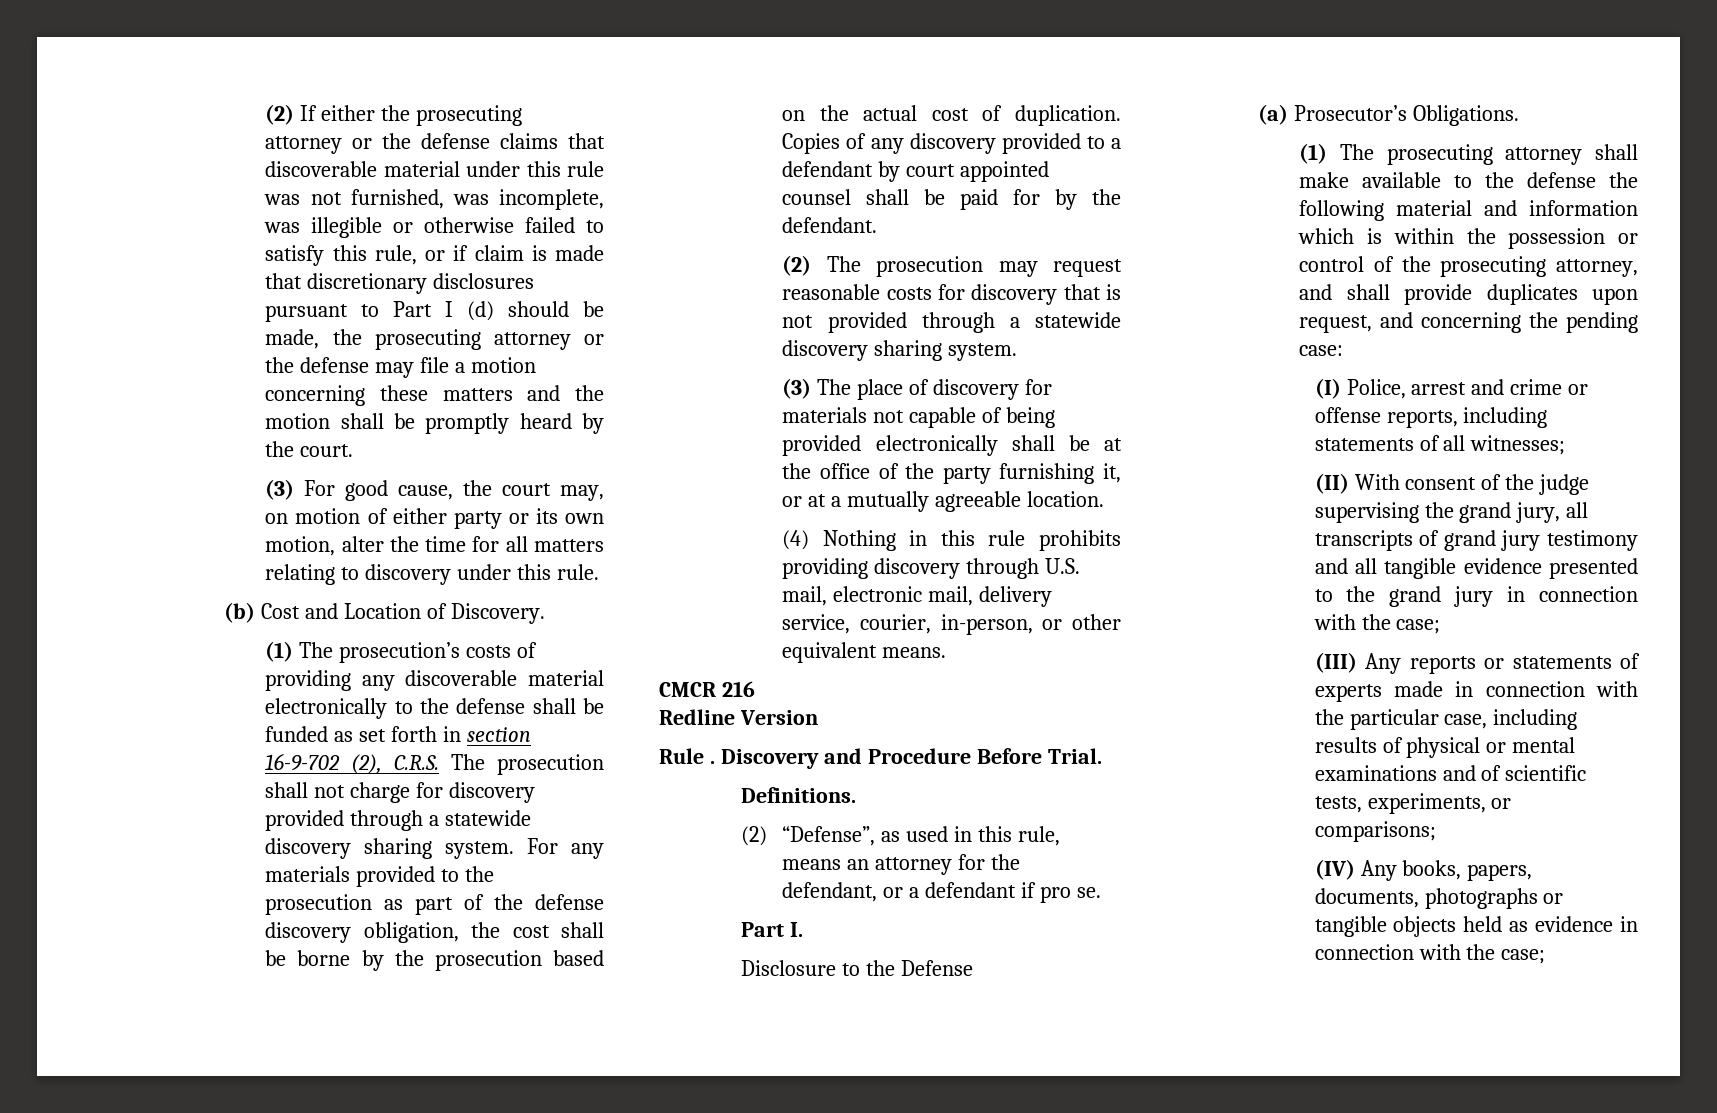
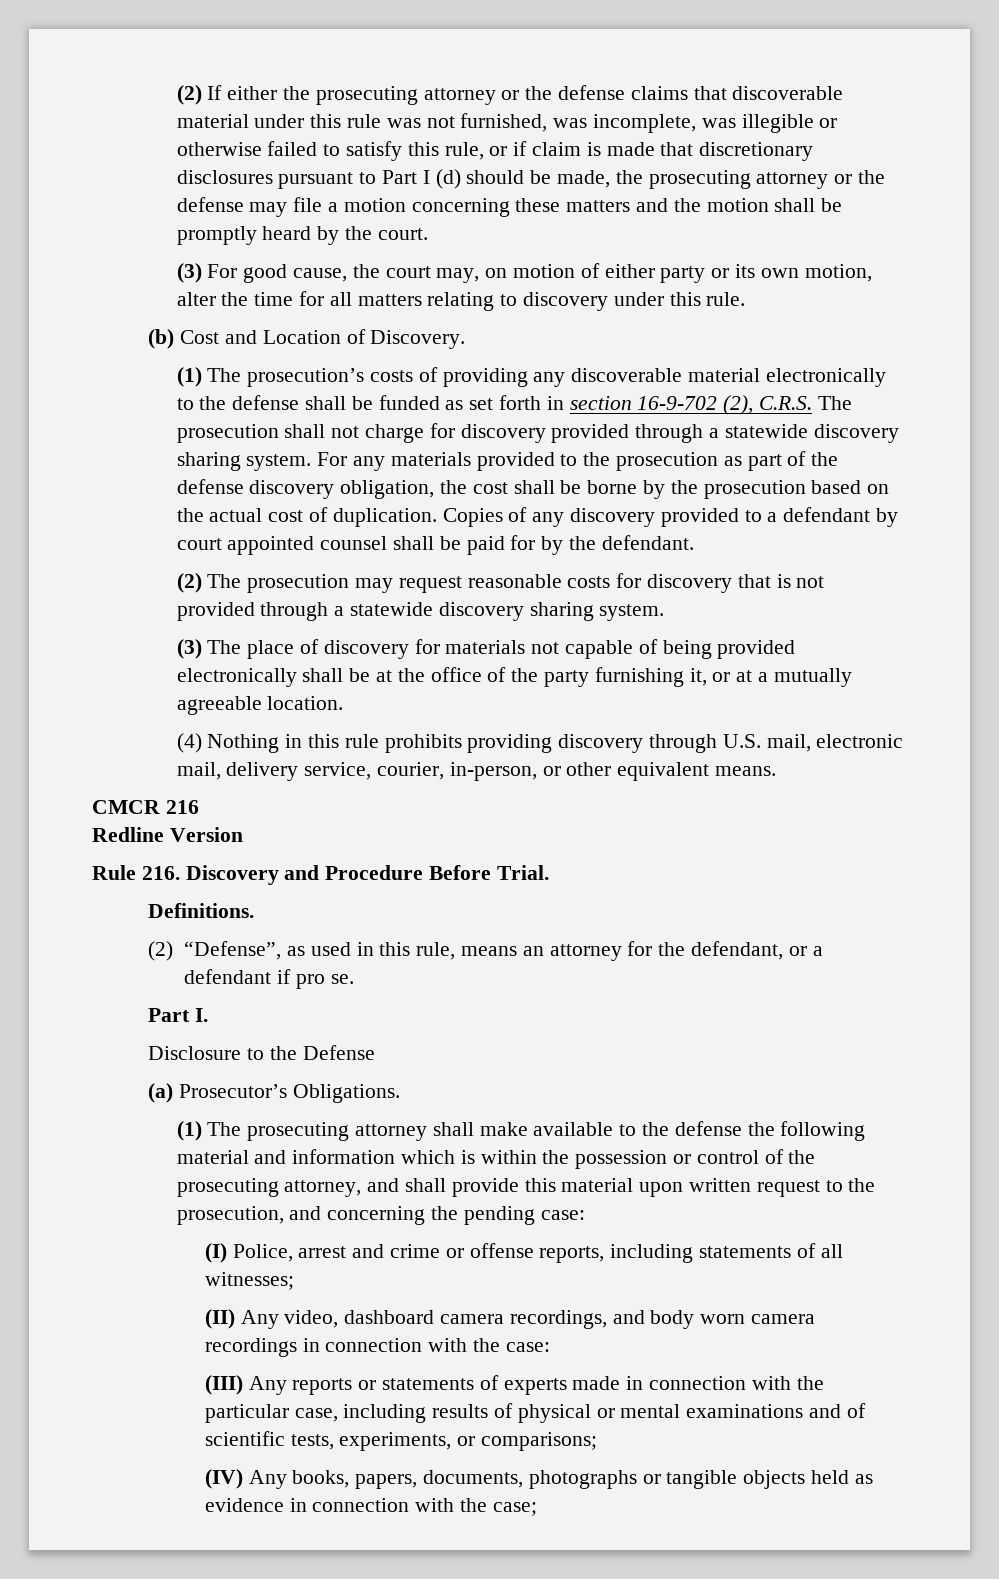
[709,761,715,764] . -> [141,866,180,880] 216.
[1486,284,1638,305] [1299,315,1373,333] duplicates upon request, -> [524,1178,876,1197] [176,1206,284,1225] this material upon written request to the prosecution,
[1354,474,1590,495] [1314,502,1589,523] [1314,530,1638,551] [1314,558,1638,579] [1314,586,1638,607] [1313,614,1441,634] With consent of the judge supervising the grand jury, all transcripts of grand jury testimony and all tangible evidence presented to the grand jury in connection with the case; -> [240,1310,815,1329] [204,1338,550,1357] Any video, dashboard camera recordings, and body worn camera recordings in connection with the case:

